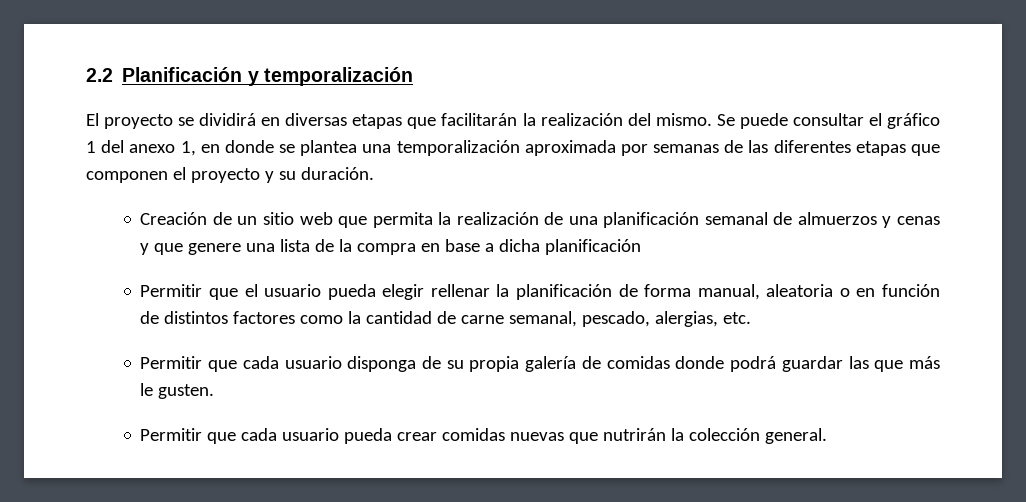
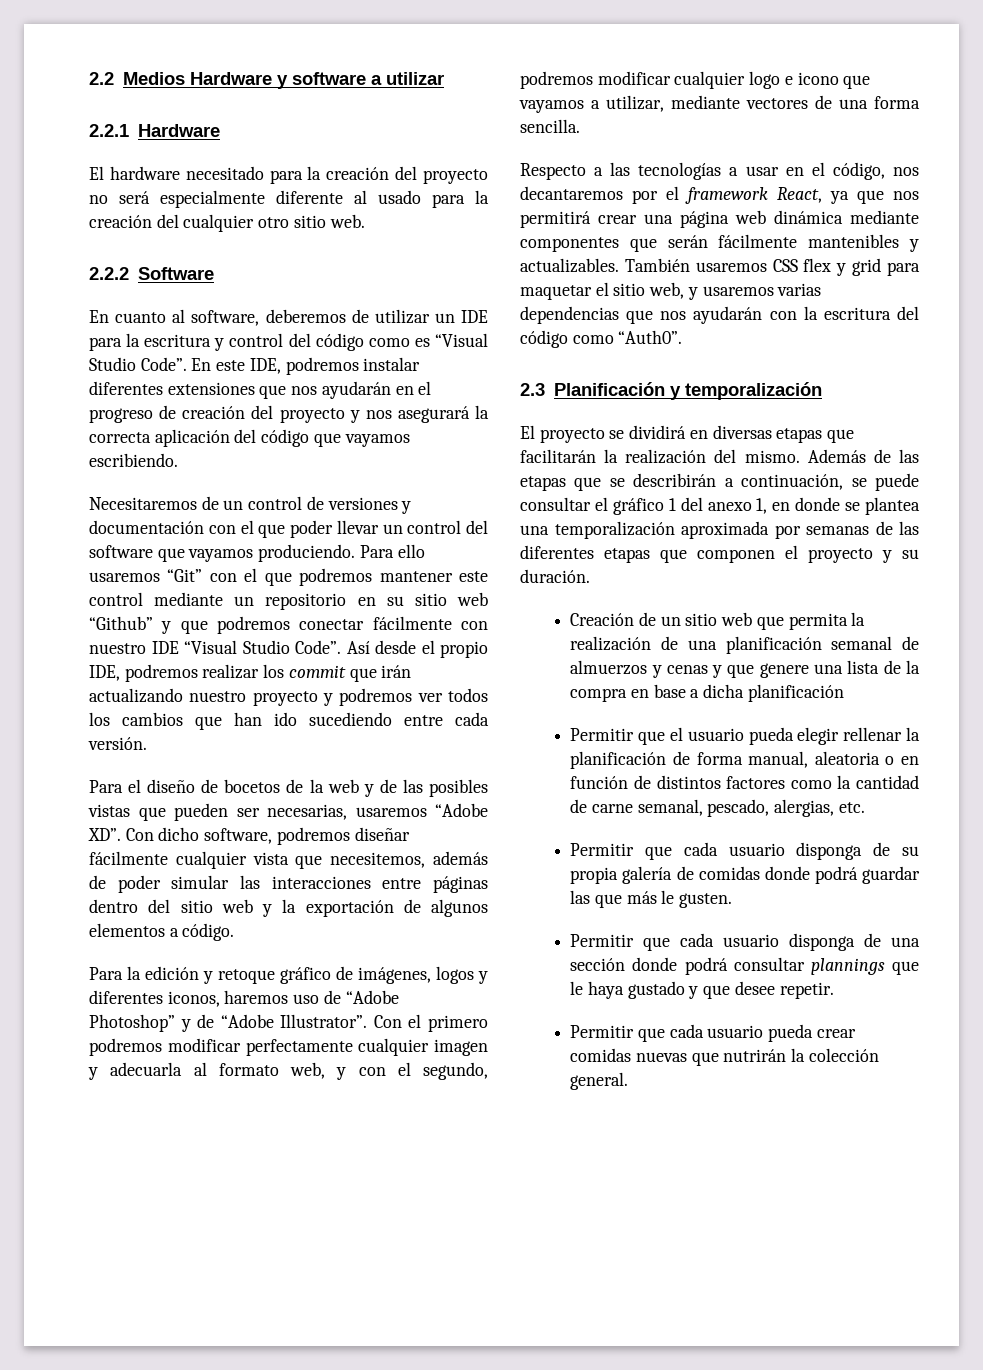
(113, 75) none -> [122,72,444,89] [89,124,220,137] [89,166,488,184] [89,190,489,208] [89,214,365,232] [89,267,214,280] [89,309,488,326] [89,333,488,351] [89,357,421,375] [89,381,432,399] [89,405,489,423] [89,429,410,447] [89,453,178,467] [89,496,412,514] [89,520,488,538] [89,544,425,562] [89,568,489,586] [89,592,489,610] [89,616,488,634] [89,640,488,658] [89,664,412,682] [89,688,488,706] [89,712,489,730] [88,737,147,750] [89,779,488,797] [88,803,488,821] [88,827,410,845] [89,851,489,869] [89,875,488,893] [89,899,488,917] [89,923,235,941] [89,966,488,984] [89,990,399,1007] [89,1014,488,1032] [89,1038,488,1056] [88,1062,488,1080] [520,71,871,89] [519,95,920,113] [520,119,580,133] [520,162,919,180] [520,186,919,204] [520,210,919,228] [520,234,919,252] [520,258,920,276] [520,282,822,300] [520,306,919,324] [520,330,683,348] [520,383,545,396] Medios Hardware y software a utilizar // 2.2.1 Hardware // El hardware necesitado para la creación del proyecto no será especialmente diferente al usado para la creación del cualquier otro sitio web. // 2.2.2 Software // En cuanto al software, deberemos de utilizar un IDE para la escritura y control del código como es “Visual Studio Code”. En este IDE, podremos instalar diferentes extensiones que nos ayudarán en el progreso de creación del proyecto y nos asegurará la correcta aplicación del código que vayamos escribiendo. // Necesitaremos de un control de versiones y documentación con el que poder llevar un control del software que vayamos produciendo. Para ello usaremos “Git” con el que podremos mantener este control mediante un repositorio en su sitio web “Github” y que podremos conectar fácilmente con nuestro IDE “Visual Studio Code”. Así desde el propio IDE, podremos realizar los commit que irán actualizando nuestro proyecto y podremos ver todos los cambios que han ido sucediendo entre cada versión. // Para el diseño de bocetos de la web y de las posibles vistas que pueden ser necesarias, usaremos “Adobe XD”. Con dicho software, podremos diseñar fácilmente cualquier vista que necesitemos, además de poder simular las interacciones entre páginas dentro del sitio web y la exportación de algunos elementos a código. // Para la edición y retoque gráfico de imágenes, logos y diferentes iconos, haremos uso de “Adobe Photoshop” y de “Adobe Illustrator”. Con el primero podremos modificar perfectamente cualquier imagen y adecuarla al formato web, y con el segundo, podremos modificar cualquier logo e icono que vayamos a utilizar, mediante vectores de una forma sencilla. // Respecto a las tecnologías a usar en el código, nos decantaremos por el framework React, ya que nos permitirá crear una página web dinámica mediante componentes que serán fácilmente mantenibles y actualizables. También usaremos CSS flex y grid para maquetar el sitio web, y usaremos varias dependencias que nos ayudarán con la escritura del código como “Auth0”. // 2.3
[716,114,735,126] Se -> [807,449,919,463] [520,473,867,491] Además de las etapas que se describirán a continuación, se
(215, 391) none -> [570,933,920,951] [570,957,919,975] [570,981,834,999] // Permitir que cada usuario disponga de una sección donde podrá consultar plannings que le haya gustado y que desee repetir.

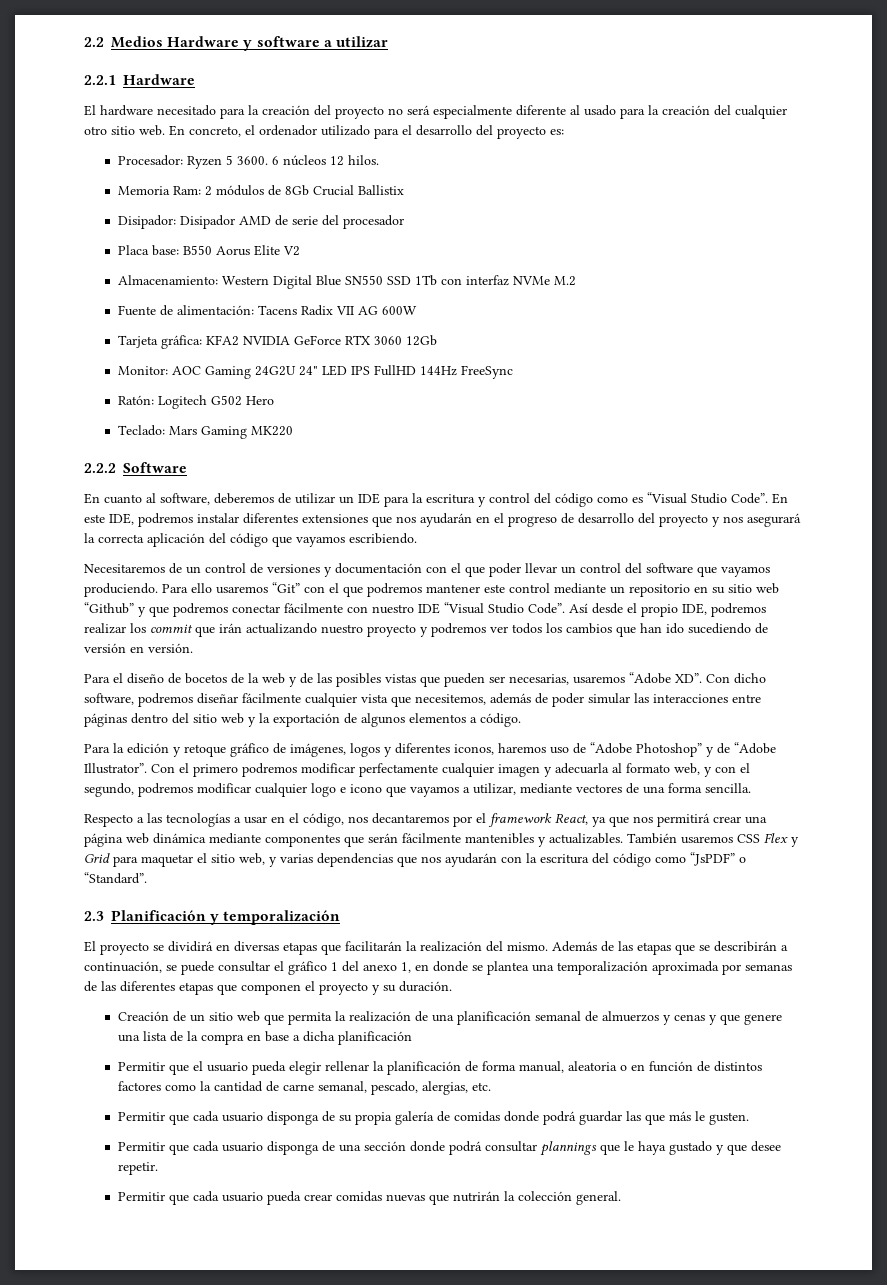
(365, 221) none -> [169,125,564,139] [117,155,379,169] [117,185,404,196] [117,215,404,229] [117,245,300,256] [117,275,576,289] [117,305,417,316] [117,335,437,349] [117,365,513,379] [117,395,274,409] [117,425,293,439] En concreto, el ordenador utilizado para el desarrollo del proyecto es: // Procesador: Ryzen 5 3600. 6 núcleos 12 hilos. // Memoria Ram: 2 módulos de 8Gb Crucial Ballistix // Disipador: Disipador AMD de serie del procesador // Placa base: B550 Aorus Elite V2 // Almacenamiento: Western Digital Blue SN550 SSD 1Tb con interfaz NVMe M.2 // Fuente de alimentación: Tacens Radix VII AG 600W // Tarjeta gráfica: KFA2 NVIDIA GeForce RTX 3060 12Gb // Monitor: AOC Gaming 24G2U 24" LED IPS FullHD 144Hz FreeSync // Ratón: Logitech G502 Hero // Teclado: Mars Gaming MK220
[182,406,246,419] creación -> [578,513,634,524] desarrollo
[404,712,489,726] entre cada -> [755,623,768,634] [84,643,144,653] de versión en
[803,258,882,276] flex y grid -> [764,833,799,847] [84,853,110,863] Flex y Grid
[702,286,774,296] usaremos -> (277, 862) none
[618,330,683,344] “Auth0”. -> [690,852,746,866] [84,872,147,884] “JsPDF” o “Standard”.

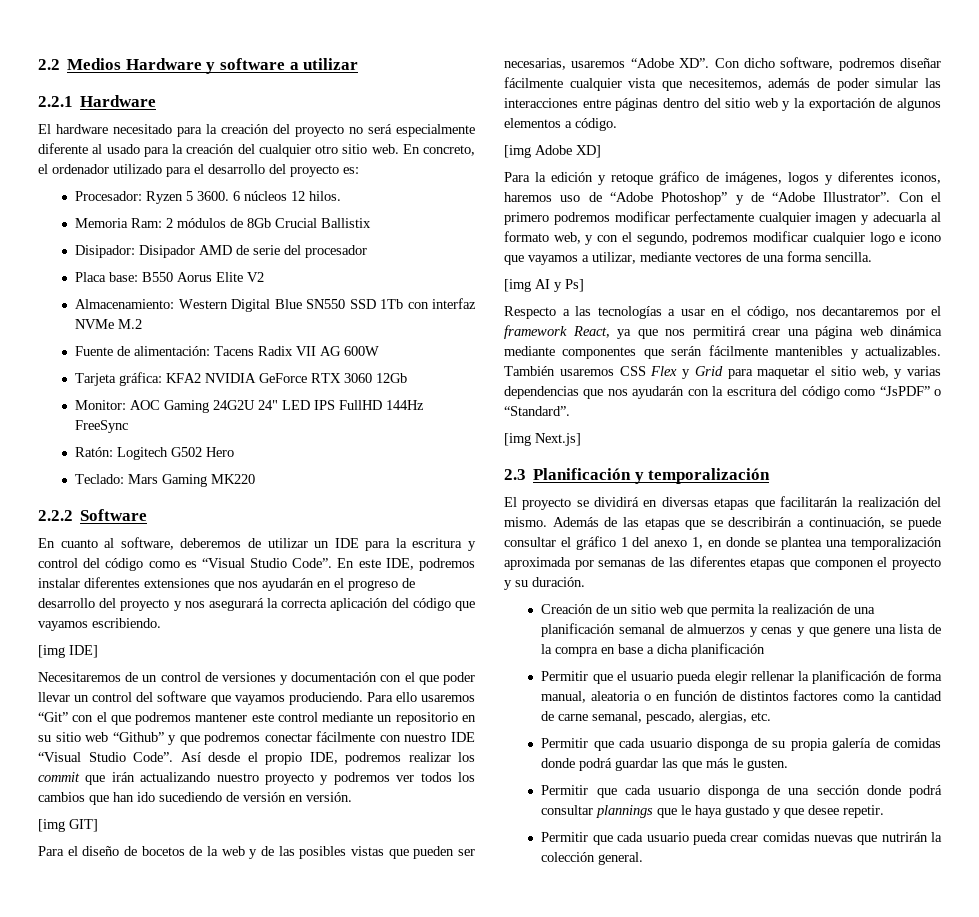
(417, 538) none -> [38,645,98,658] // [img IDE]
(193, 648) none -> [38,819,98,832] // [img GIT]
(521, 720) none -> [504,145,601,158] // [img Adobe XD]
(751, 788) none -> [504,279,584,292] // [img AI y Ps]
(147, 878) none -> [504,433,581,446] // [img Next.js]

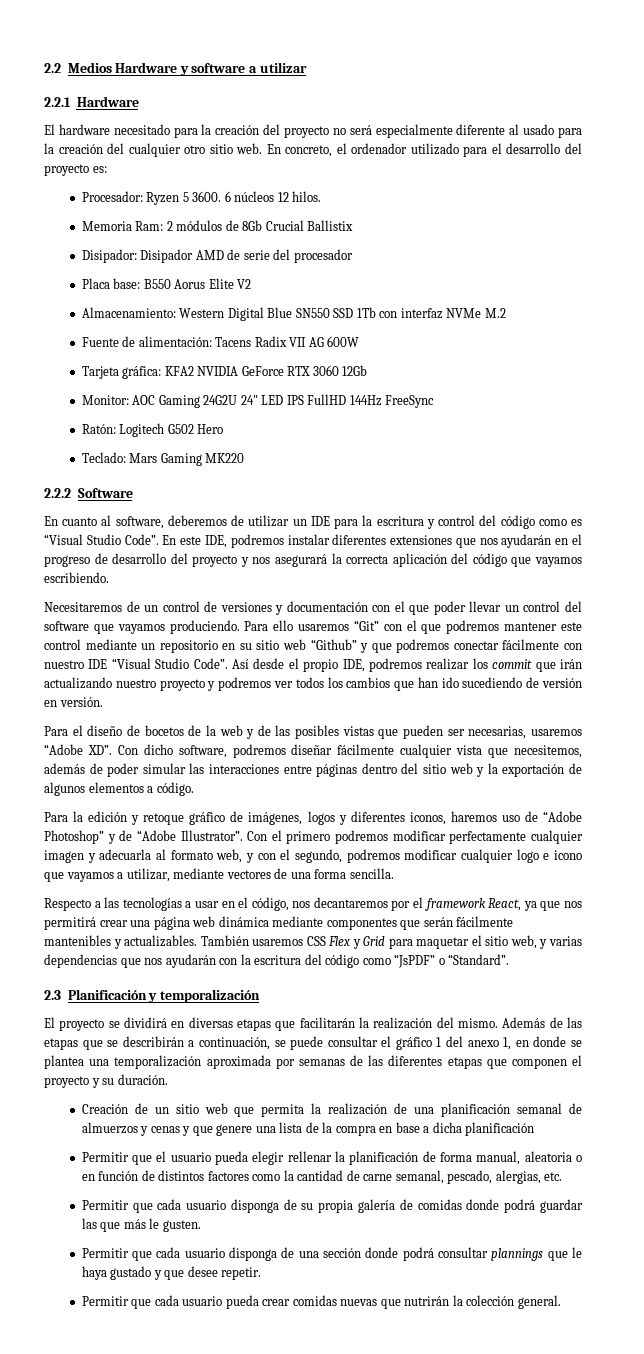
[38,645,98,658] // [img IDE] -> (109, 577) none
[38,819,98,832] // [img GIT] -> (103, 702) none
[504,145,601,158] // [img Adobe XD] -> (194, 789) none
[504,279,584,292] // [img AI y Ps] -> (394, 873) none
[504,433,581,446] // [img Next.js] -> (510, 959) none

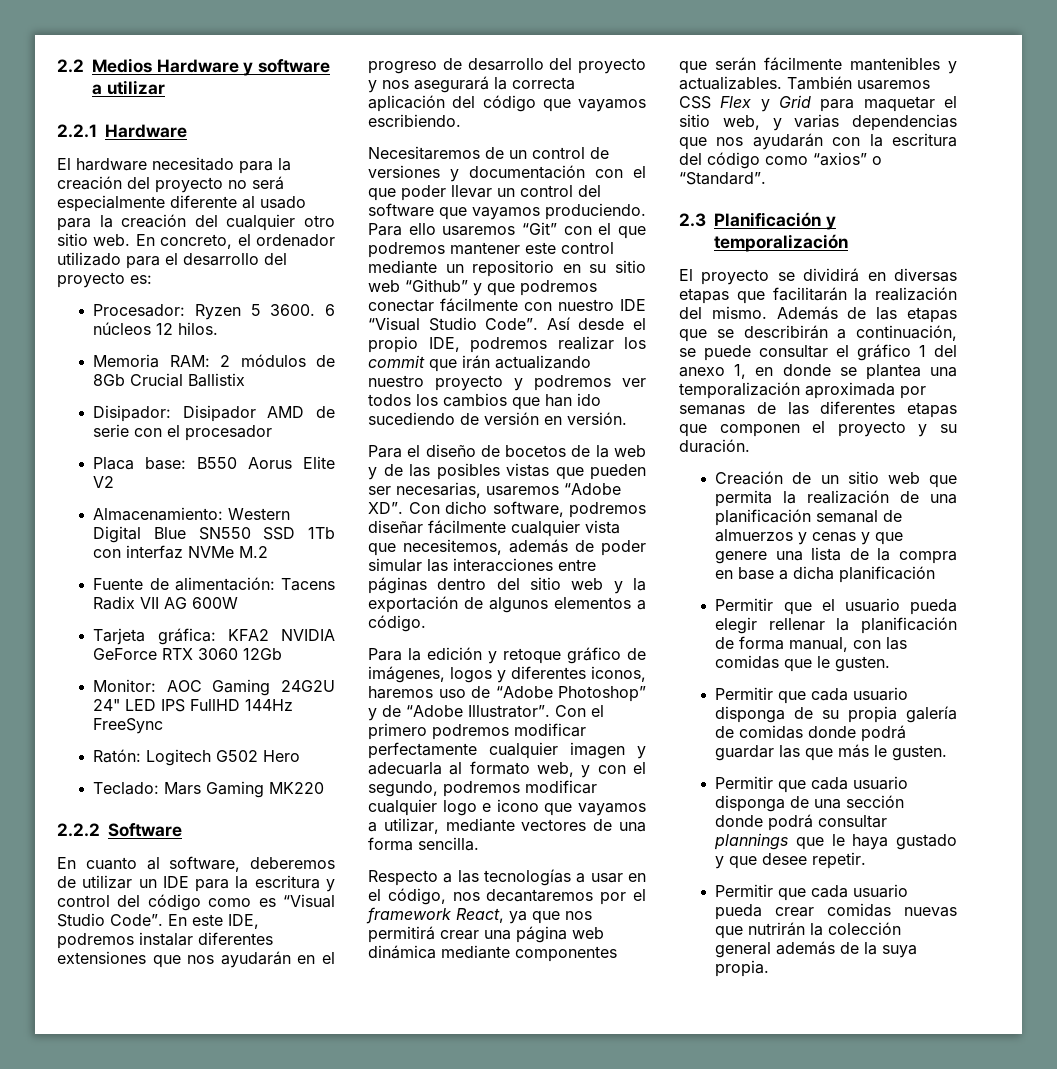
[135,221,164,231] Ram: -> [169,355,210,367] RAM:
[273,249,291,260] del -> [134,425,181,437] con el
[394,954,436,968] “JsPDF” -> [813,152,867,166] “axios”
[524,1151,583,1162] [81,1170,563,1184] aleatoria o en función de distintos factores como la cantidad de carne semanal, pescado, alergias, etc. -> [853,637,908,650] [715,655,891,672] con las comidas que le gusten.
[517,1295,561,1309] general. -> [715,941,918,958] [715,960,770,977] general además de la suya propia.

